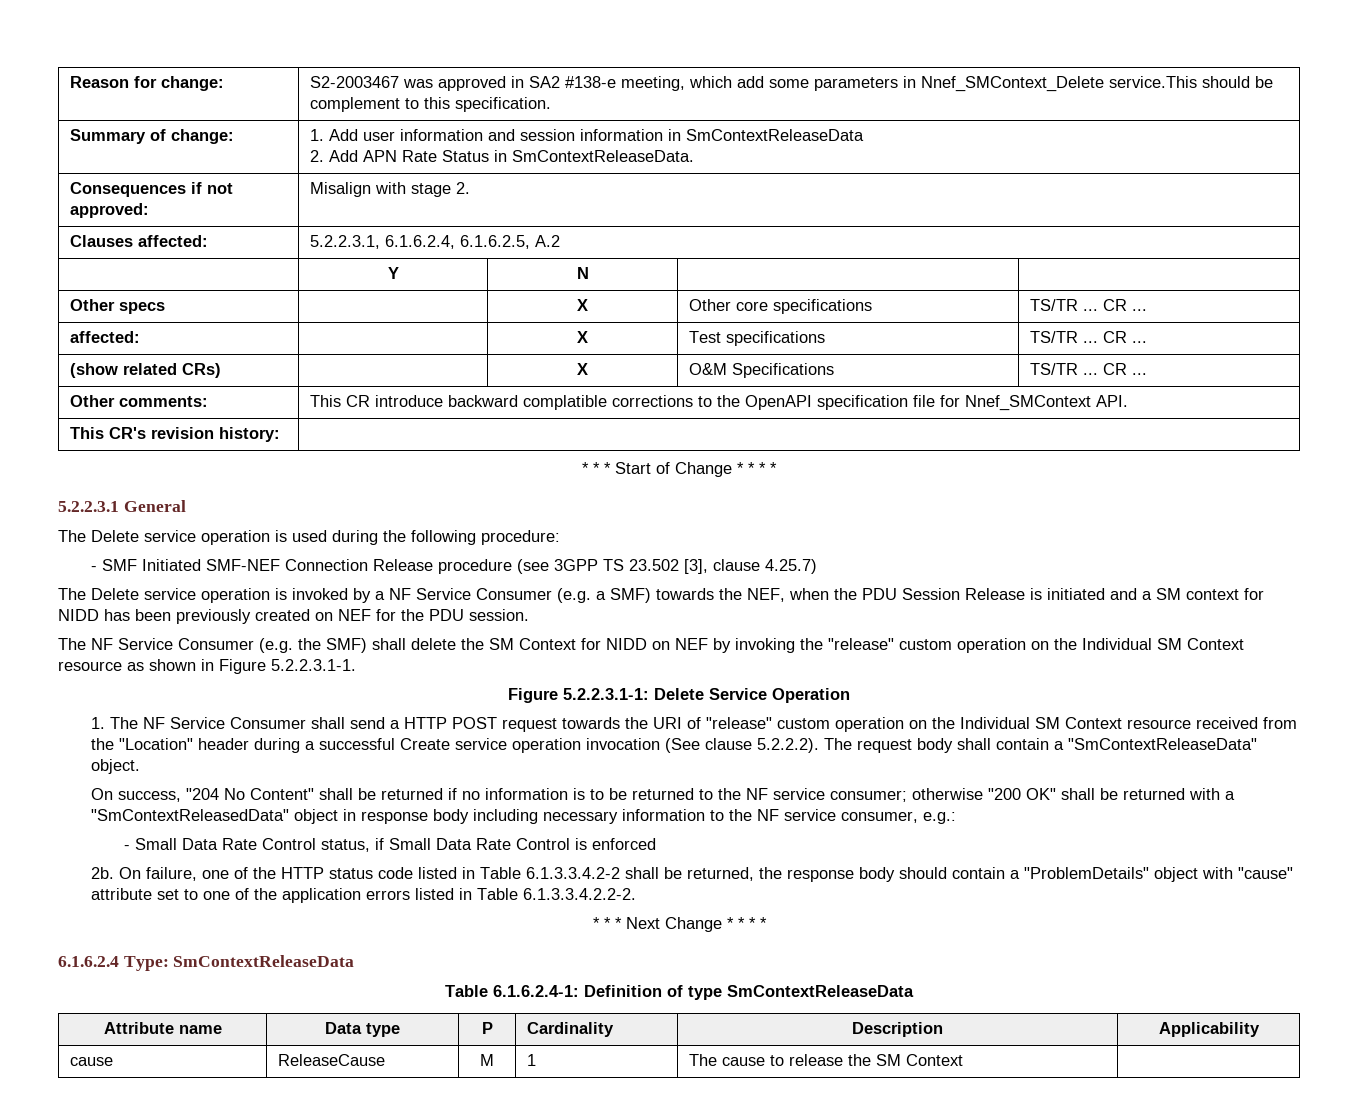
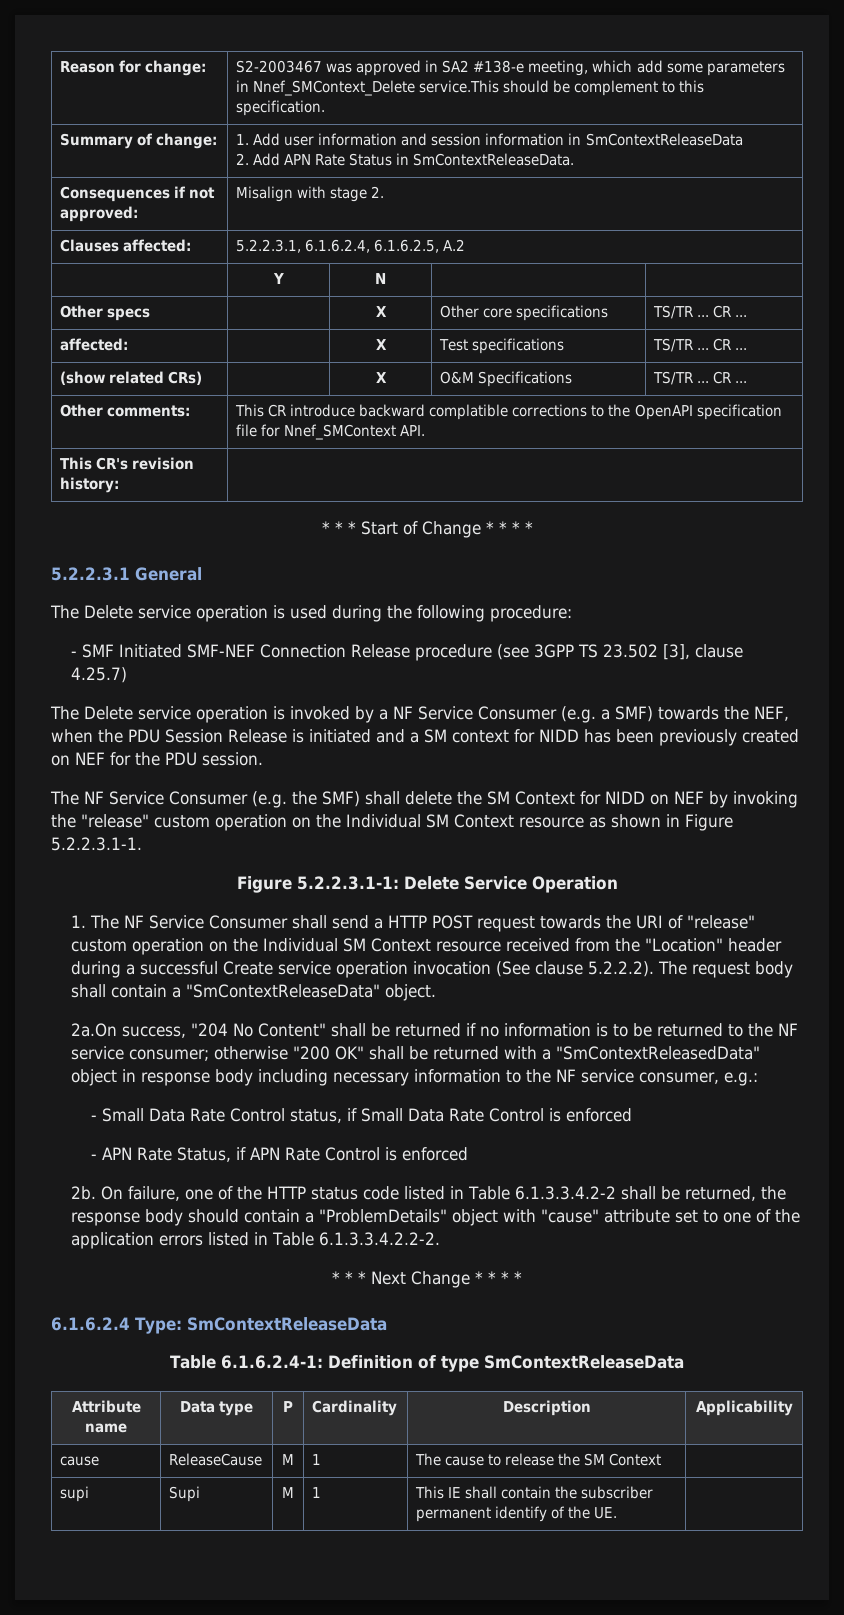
[90,788,113,800] On -> [70,1023,117,1037] 2a.On
(656, 844) none -> [90,1147,468,1162] // - APN Rate Status, if APN Rate Control is enforced
(964, 1060) none -> [60,1486,90,1502] [169,1486,201,1502] [282,1487,294,1498] [312,1487,322,1498] [415,1486,654,1499] [416,1506,618,1522] // supi | Supi | M | 1 | This IE shall contain the subscriber permanent identify of the UE. |

